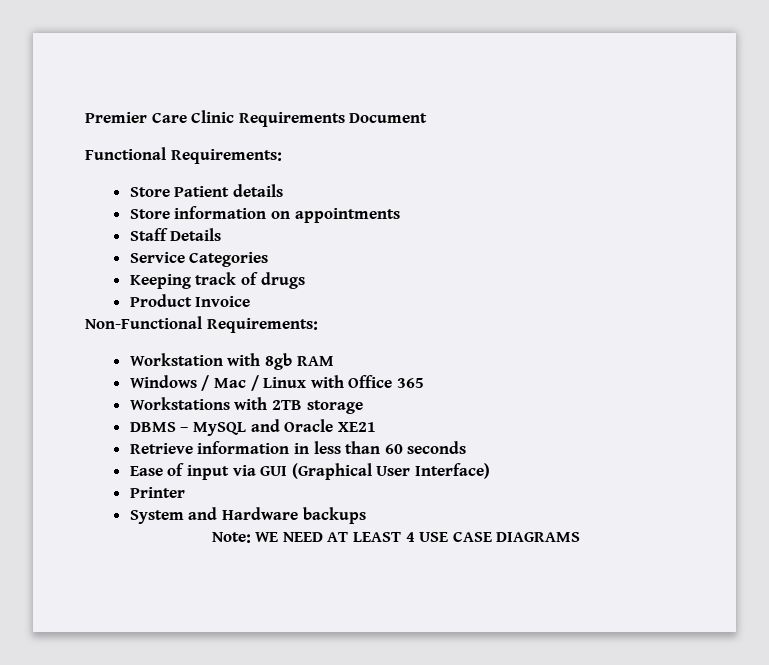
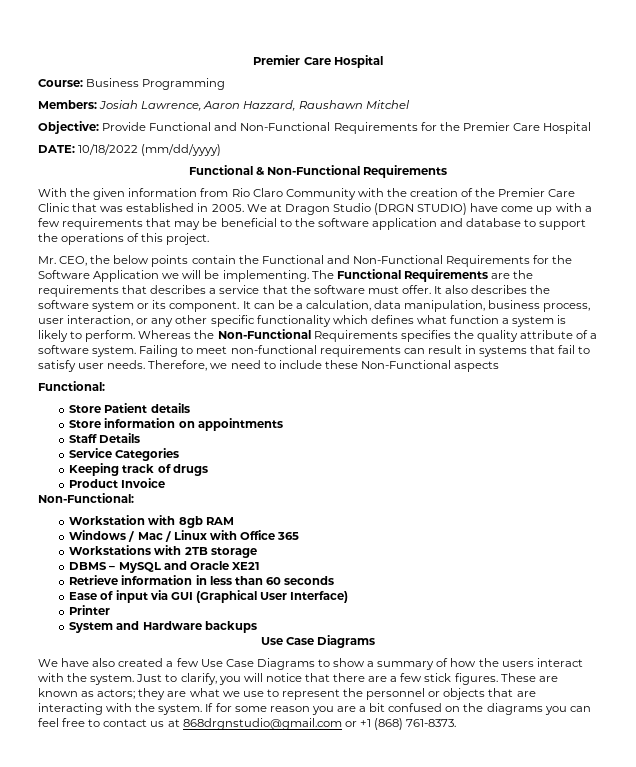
[85,110,428,127] [85,147,282,164] Premier Care Clinic Requirements Document // Functional Requirements: -> [253,55,383,68] [38,78,226,90] [38,100,410,111] [38,121,592,134] [38,144,222,156] [188,165,448,178] [38,188,576,200] [38,203,592,215] [38,218,587,230] [38,233,210,245] [38,255,573,267] [38,269,534,282] [38,285,551,297] [38,300,591,312] [38,315,567,327] [38,329,598,342] [38,345,591,357] [38,360,500,372] [38,381,105,391] Premier Care Hospital // Course: Business Programming // Members: Josiah Lawrence, Aaron Hazzard, Raushawn Mitchel // Objective: Provide Functional and Non-Functional Requirements for the Premier Care Hospital // DATE: 10/18/2022 (mm/dd/yyyy) // Functional & Non-Functional Requirements // With the given information from Rio Claro Community with the creation of the Premier Care Clinic that was established in 2005. We at Dragon Studio (DRGN STUDIO) have come up with a few requirements that may be beneficial to the software application and database to support the operations of this project. // Mr. CEO, the below points contain the Functional and Non-Functional Requirements for the Software Application we will be implementing. The Functional Requirements are the requirements that describes a service that the software must offer. It also describes the software system or its component. It can be a calculation, data manipulation, business process, user interaction, or any other specific functionality which defines what function a system is likely to perform. Whereas the Non-Functional Requirements specifies the quality attribute of a software system. Failing to meet non-functional requirements can result in systems that fail to satisfy user needs. Therefore, we need to include these Non-Functional aspects // Functional:
[85,316,318,333] Non-Functional Requirements: -> [38,493,134,503] Non-Functional:
[211,531,581,543] Note: WE NEED AT LEAST 4 USE CASE DIAGRAMS -> [260,635,376,648] [38,658,583,670] [38,673,558,685] [38,688,536,700] [38,703,591,715] [38,718,457,730] Use Case Diagrams // We have also created a few Use Case Diagrams to show a summary of how the users interact with the system. Just to clarify, you will notice that there are a few stick figures. These are known as actors; they are what we use to represent the personnel or objects that are interacting with the system. If for some reason you are a bit confused on the diagrams you can feel free to contact us at 868drgnstudio@gmail.com or +1 (868) 761-8373.

